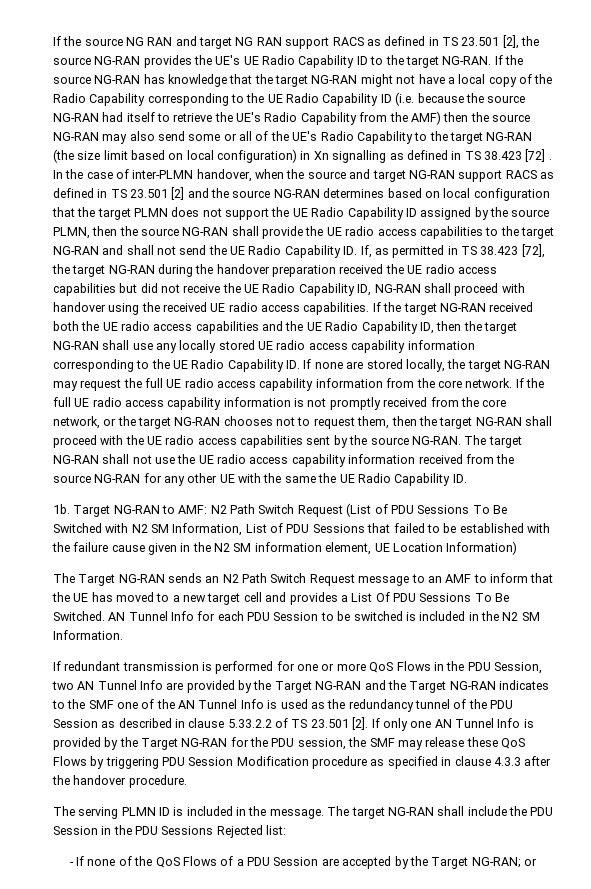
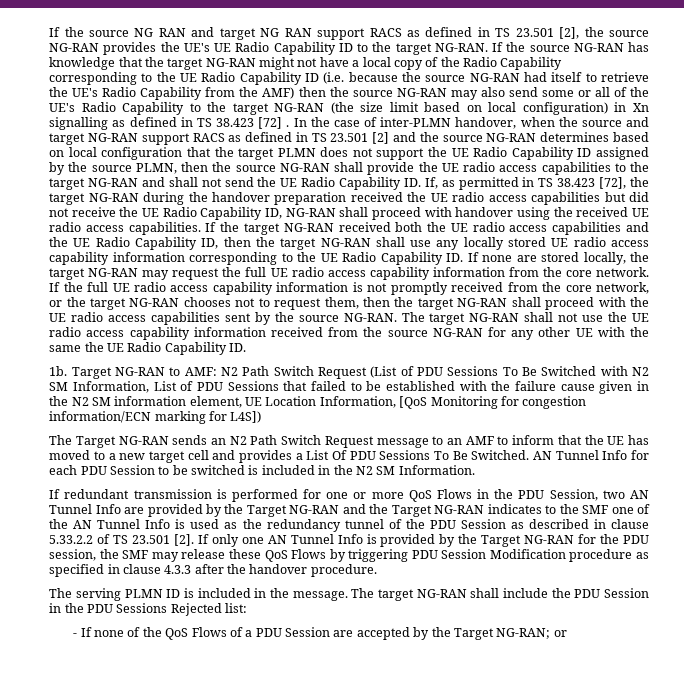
[446,541,518,555] Information) -> [319,396,587,409] [49,411,262,424] Information, [QoS Monitoring for congestion information/ECN marking for L4S])

